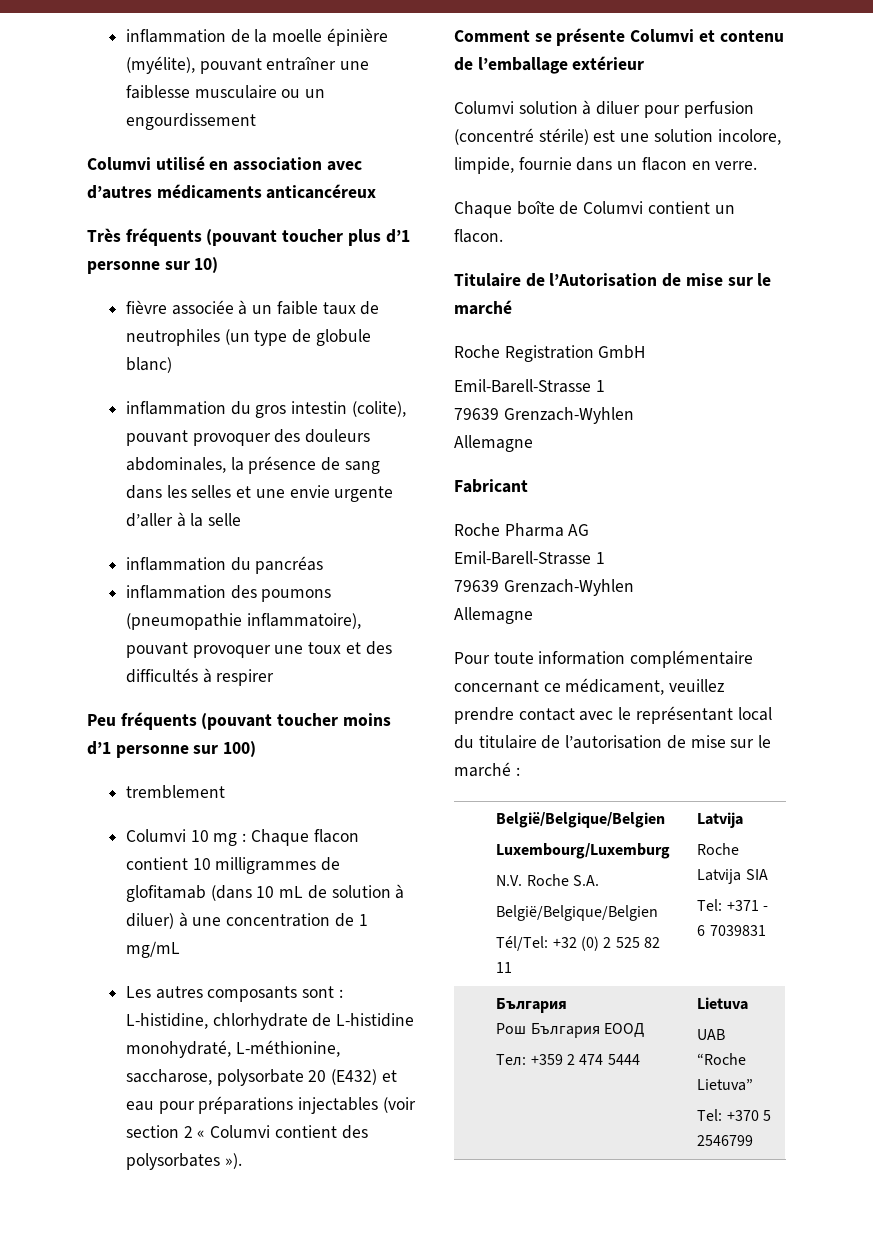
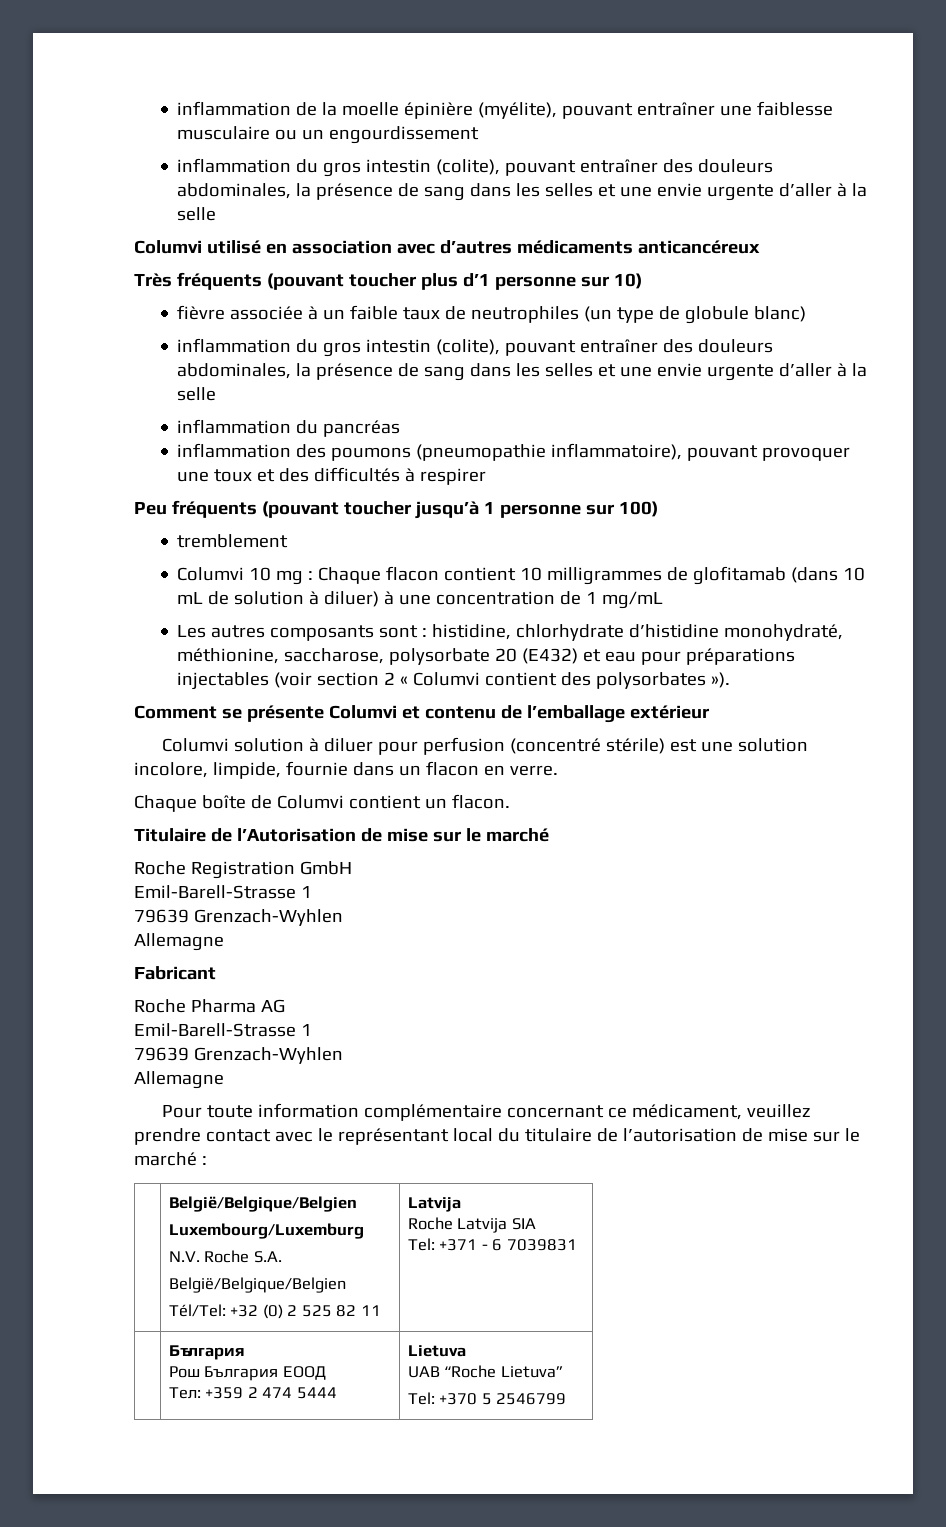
(256, 121) none -> [177,158,774,177] [177,183,868,201] [177,207,217,221] // inflammation du gros intestin (colite), pouvant entraîner des douleurs abdominales, la présence de sang dans les selles et une envie urgente d’aller à la selle
[192,433,271,446] provoquer -> [580,339,659,353] entraîner
[342,713,391,726] [87,741,111,755] moins d’1 -> [414,501,495,519] jusqu’à 1
[125,1013,415,1030] [125,1040,340,1058] L-histidine, chlorhydrate de L-histidine monohydraté, L-méthionine, -> [432,624,844,641] [177,648,280,664] histidine, chlorhydrate d’histidine monohydraté, méthionine,

